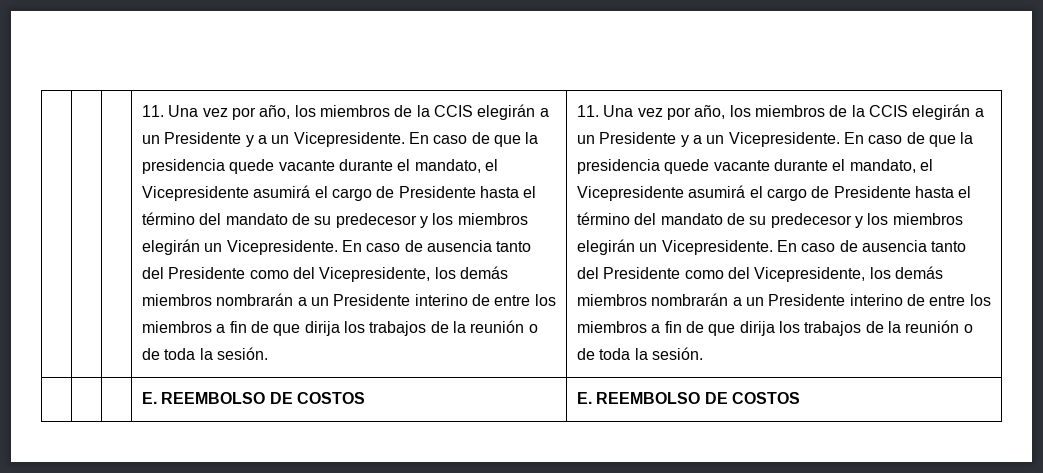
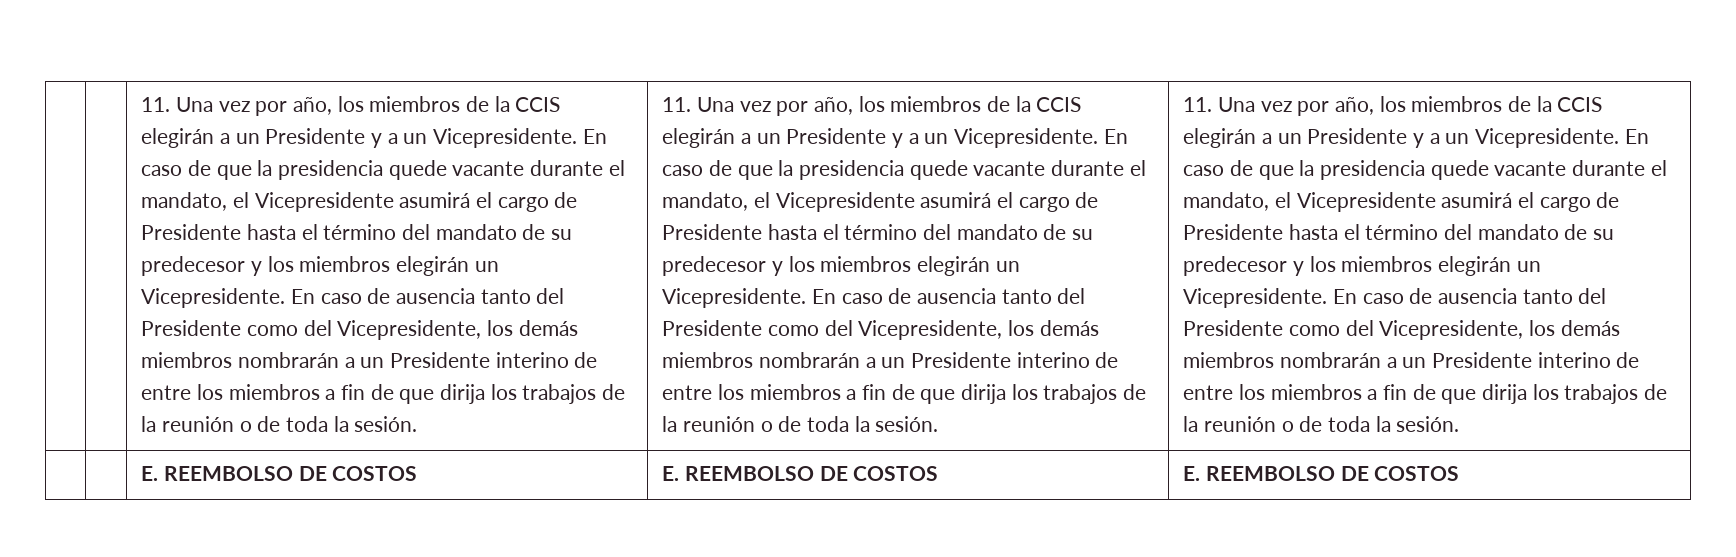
(142, 111) | | -> [141,96,561,116] [141,128,607,148] [141,160,625,180] [141,192,578,212] [141,224,572,240] [141,256,499,276] [141,288,565,308] [141,320,578,340] [141,352,598,368] [141,384,625,404] [141,416,418,432] | | 11. Una vez por año, los miembros de la CCIS elegirán a un Presidente y a un Vicepresidente. En caso de que la presidencia quede vacante durante el mandato, el Vicepresidente asumirá el cargo de Presidente hasta el término del mandato de su predecesor y los miembros elegirán un Vicepresidente. En caso de ausencia tanto del Presidente como del Vicepresidente, los demás miembros nombrarán a un Presidente interino de entre los miembros a fin de que dirija los trabajos de la reunión o de toda la sesión.
(704, 353) none -> [141,466,418,481] E. REEMBOLSO DE COSTOS

